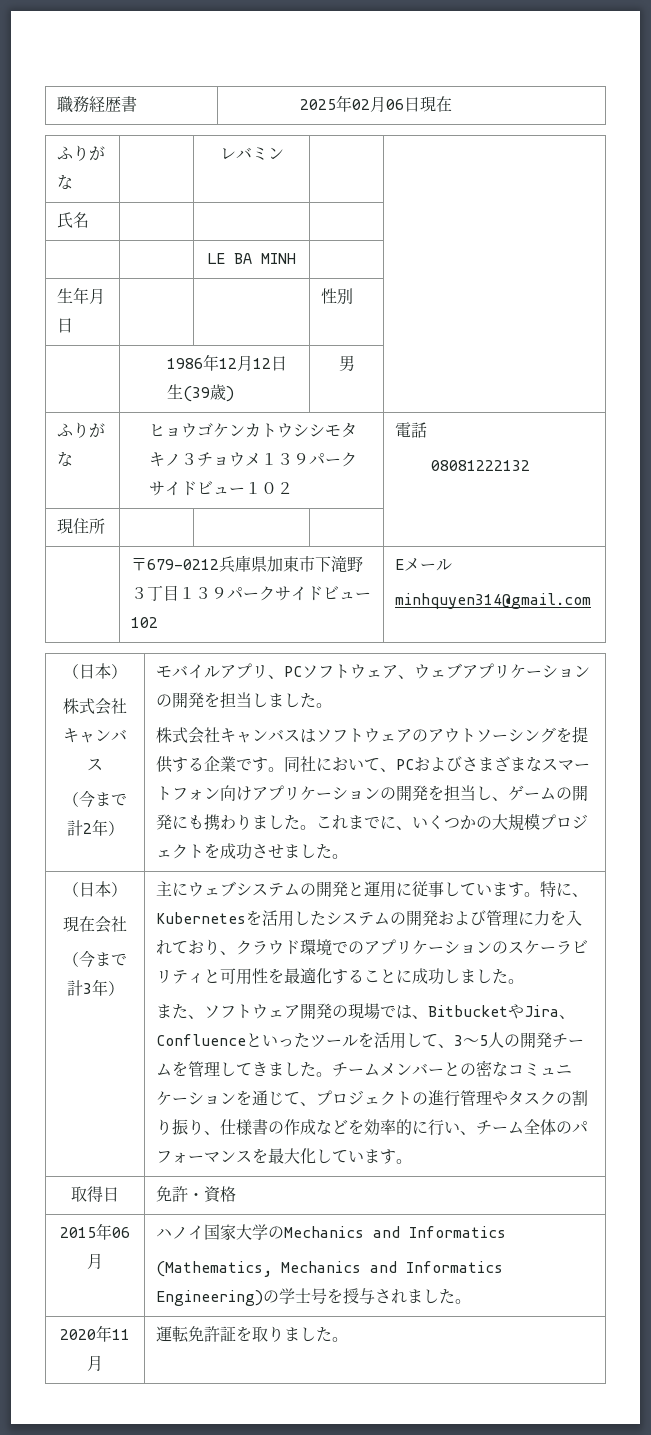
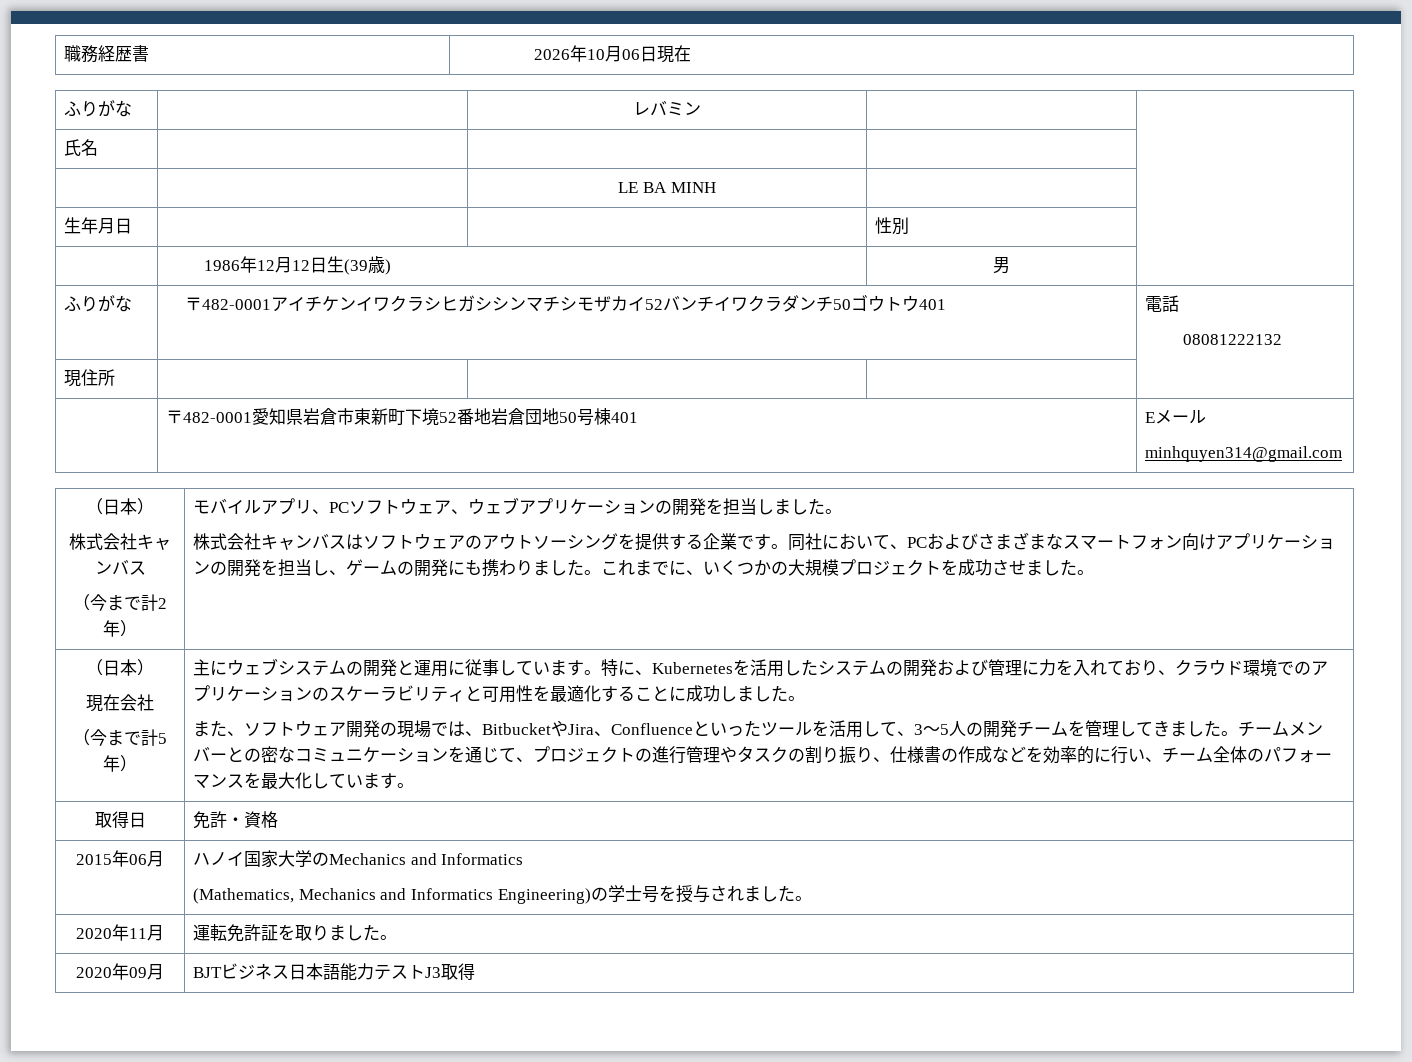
[299,95,370,112] 2025年02 -> [534,45,606,62] 2026年10
[148,422,357,438] [148,452,357,467] [148,481,293,496] [395,422,428,438] [430,460,530,471] [57,518,106,534] [131,555,364,573] [131,585,372,601] [131,617,159,628] ヒョウゴケンカトウシシモタキノ３チョウメ１３９パークサイドビュー１０２ | 電話 // 08081222132 // 現住所 | | | | // | 〒679-0212兵庫県加東市下滝野３丁目１３９パークサイドビュー102 -> [185,294,947,312] [1145,295,1180,312] [1183,334,1283,345] [64,369,116,387] [166,408,639,426] 〒482-0001アイチケンイワクラシヒガシシンマチシモザカイ52バンチイワクラダンチ50ゴウトウ401 | 電話 // 08081222132 // 現住所 | | | | // | 〒482-0001愛知県岩倉市東新町下境52番地岩倉団地50号棟401
[82,983,92,994] 3 -> [158,733,167,744] 5
(349, 1339) none -> [76,963,164,980] [193,963,476,981] // 2020年09月 | BJTビジネス日本語能力テストJ3取得

